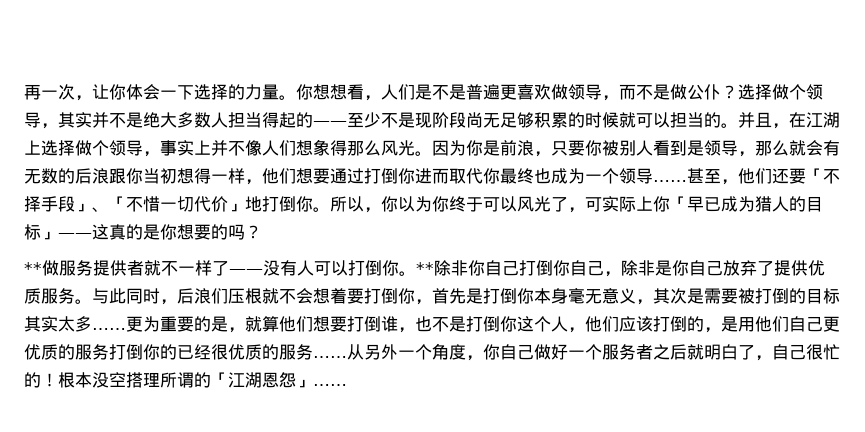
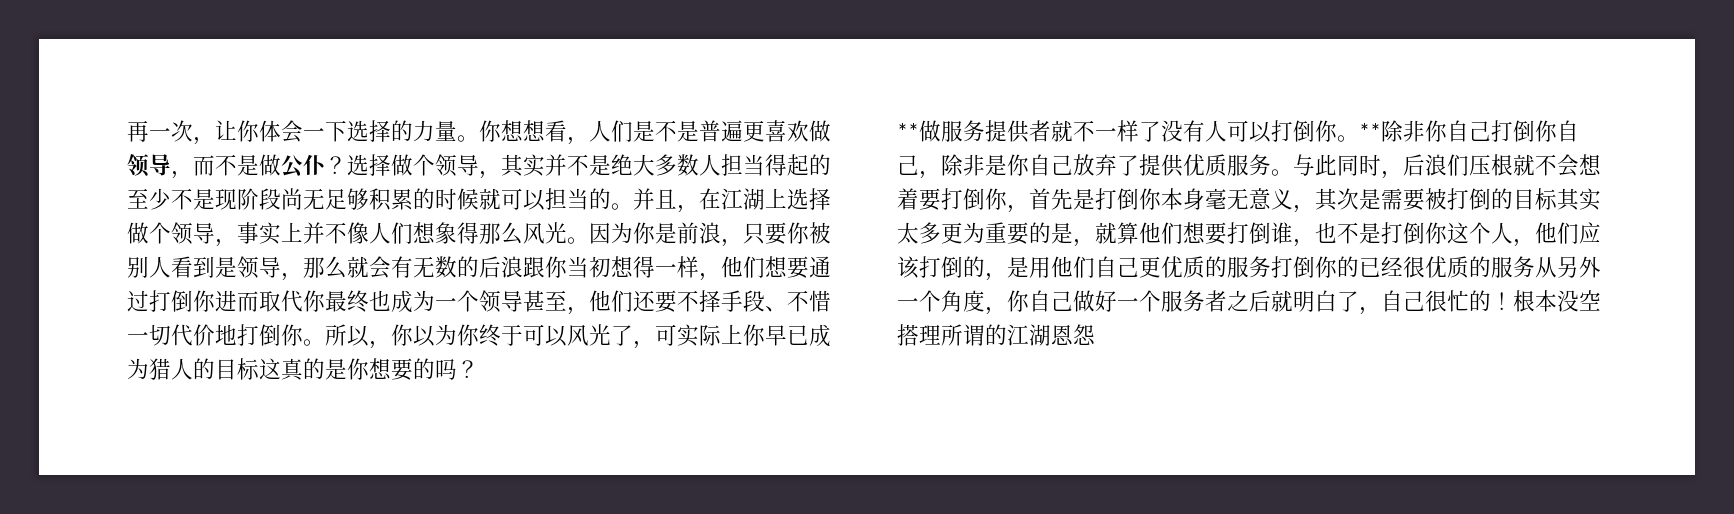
[313,121,347,126] —— -> (831, 164) none
[653,180,687,182] …… -> (523, 301) none
[806,168,823,182] 「 -> (677, 301) none
[75,196,126,212] 」、「 -> [765,306,787,312] 、
[228,203,245,212] 」 -> (215, 335) none
[670,196,687,210] 「 -> (765, 335) none
[41,231,92,240] 」—— -> (260, 369) none
[229,269,263,274] —— -> (1161, 131) none
[92,328,126,330] …… -> (941, 233) none
[313,356,347,358] …… -> (1535, 267) none
[211,372,228,386] 「 -> (1007, 334) none
[296,379,347,388] 」…… -> (1096, 334) none

